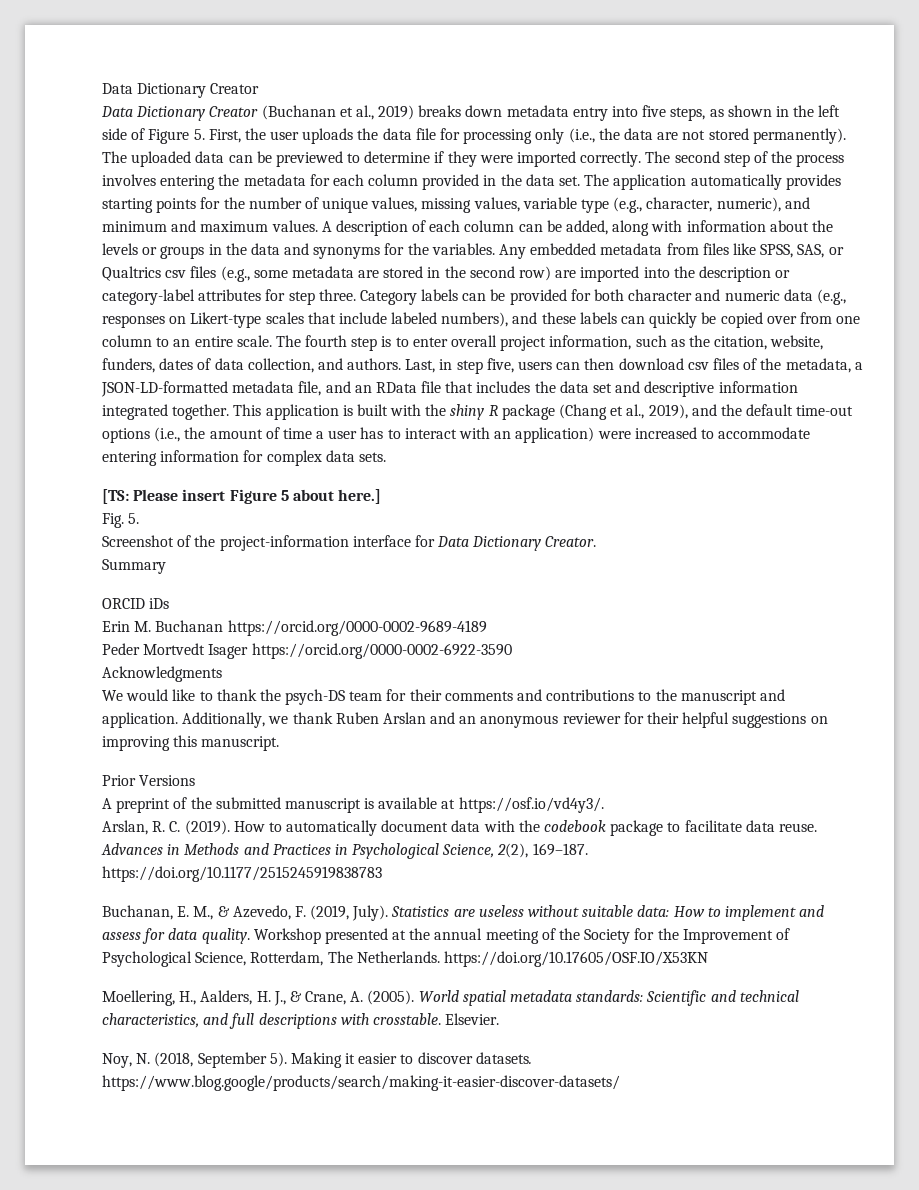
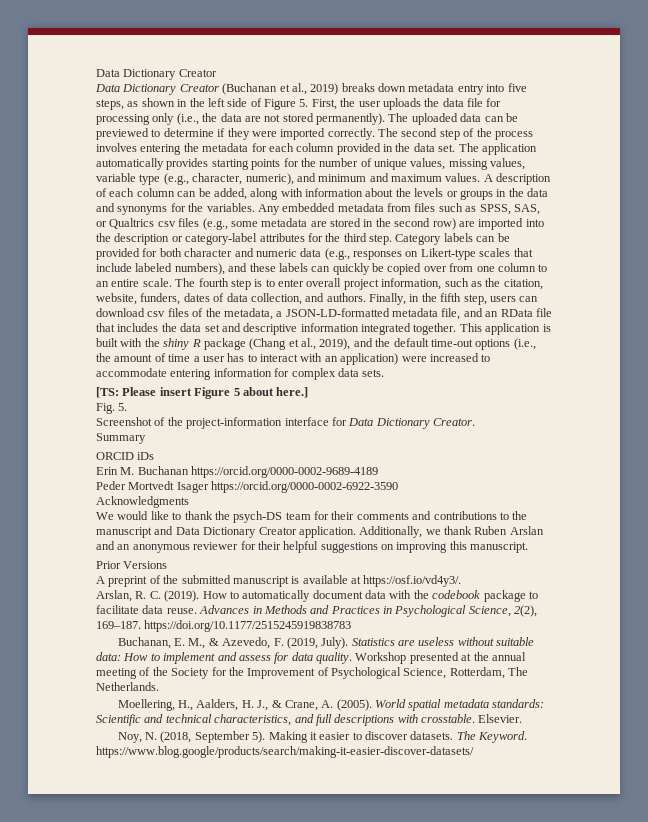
[732,243,756,255] like -> [438,203,477,212] such as
[288,289,356,305] step three. -> [325,233,392,245] the third step.
[405,358,514,374] Last, in step five, -> [369,293,487,305] Finally, in the fifth step,
[584,358,615,370] then -> (539, 299) none
(785, 695) none -> [175,527,297,538] Data Dictionary Creator
[443,951,708,967] https://doi.org/10.17605/OSF.IO/X53KN -> (159, 686) none
(532, 1058) none -> [456,731,528,743] The Keyword.

